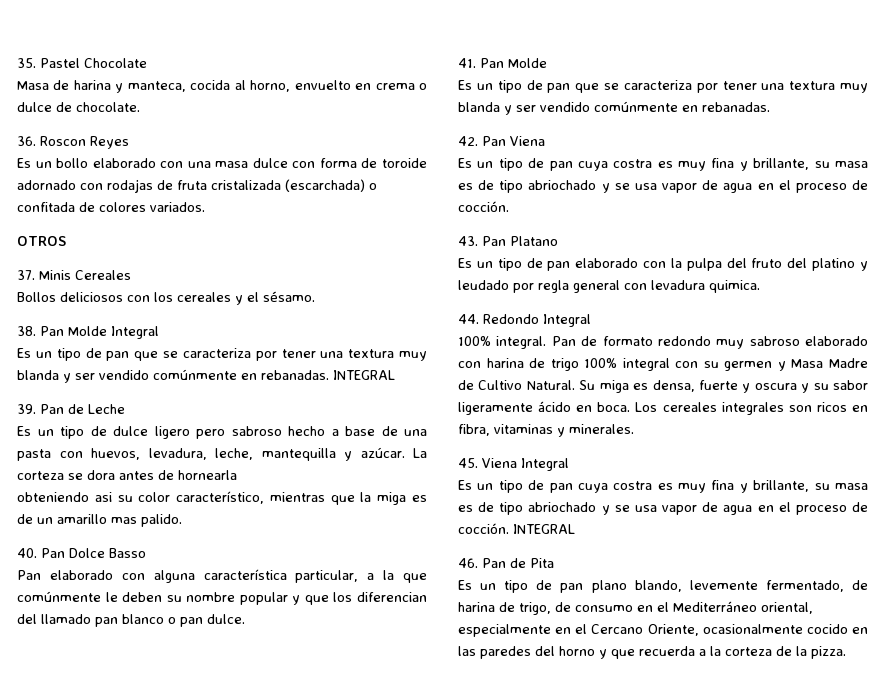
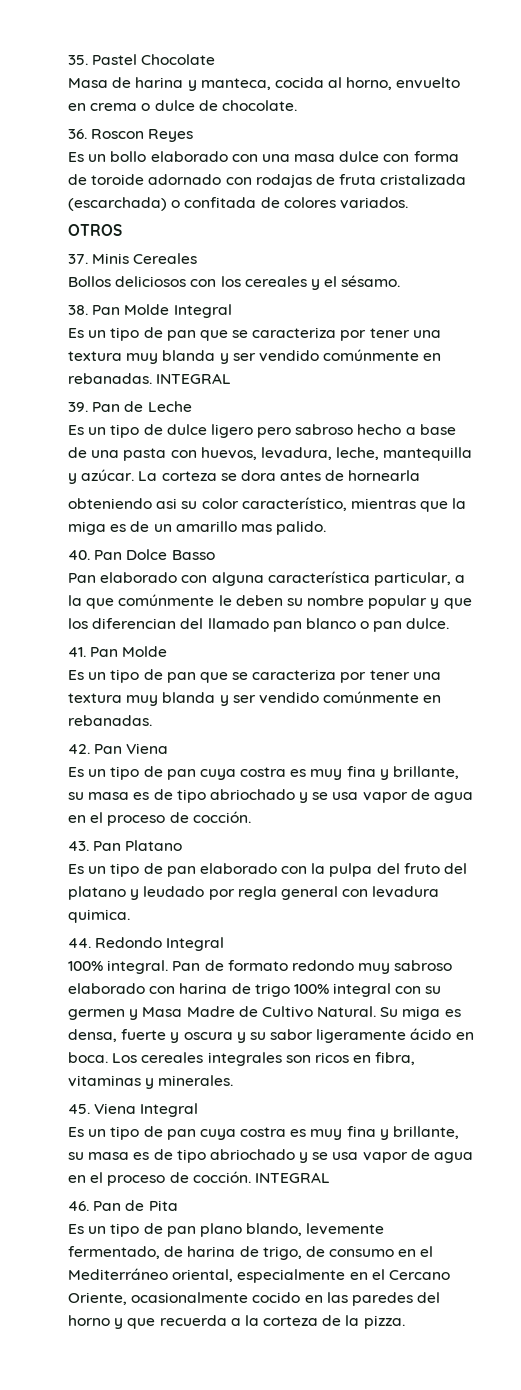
[812,258,856,271] platino -> [68,886,126,900] platano

